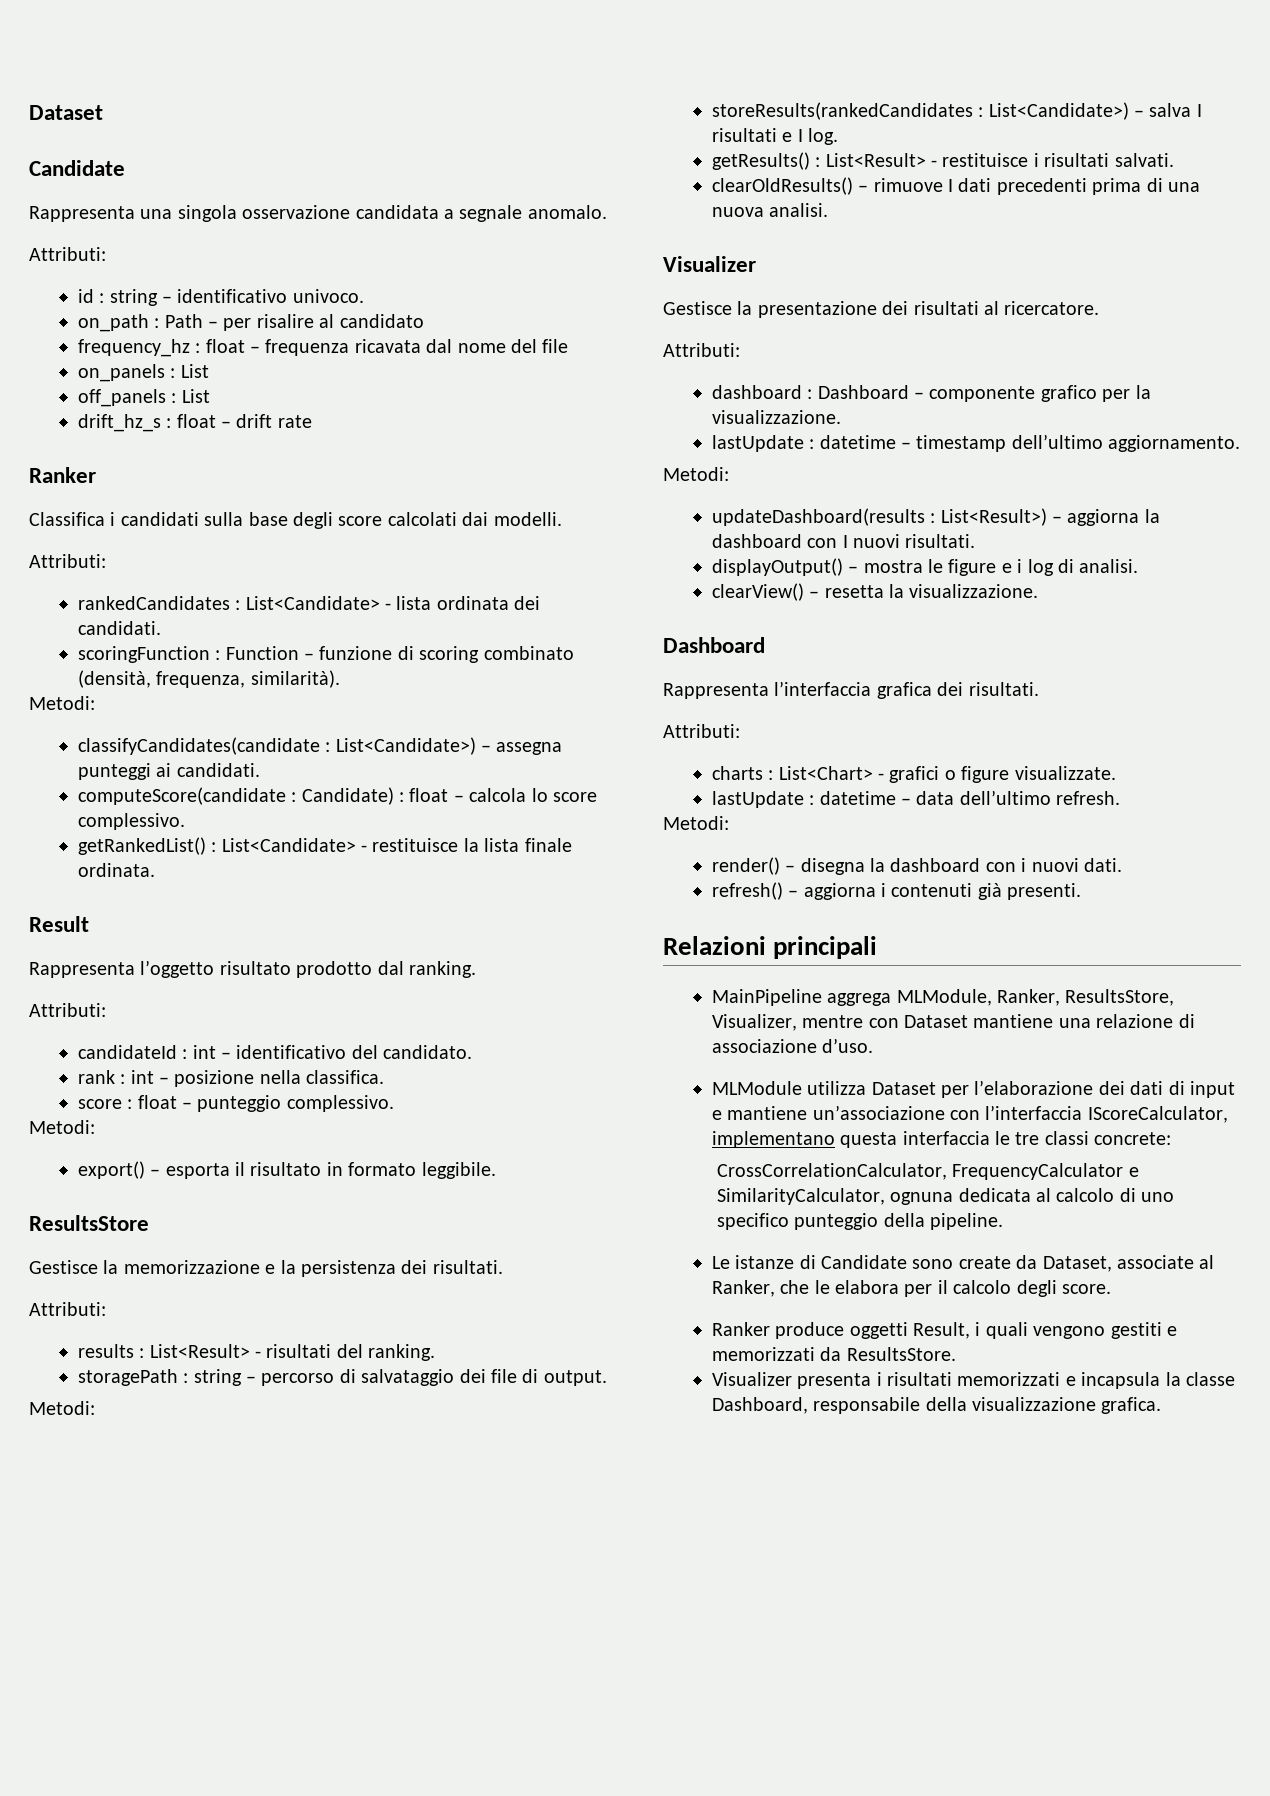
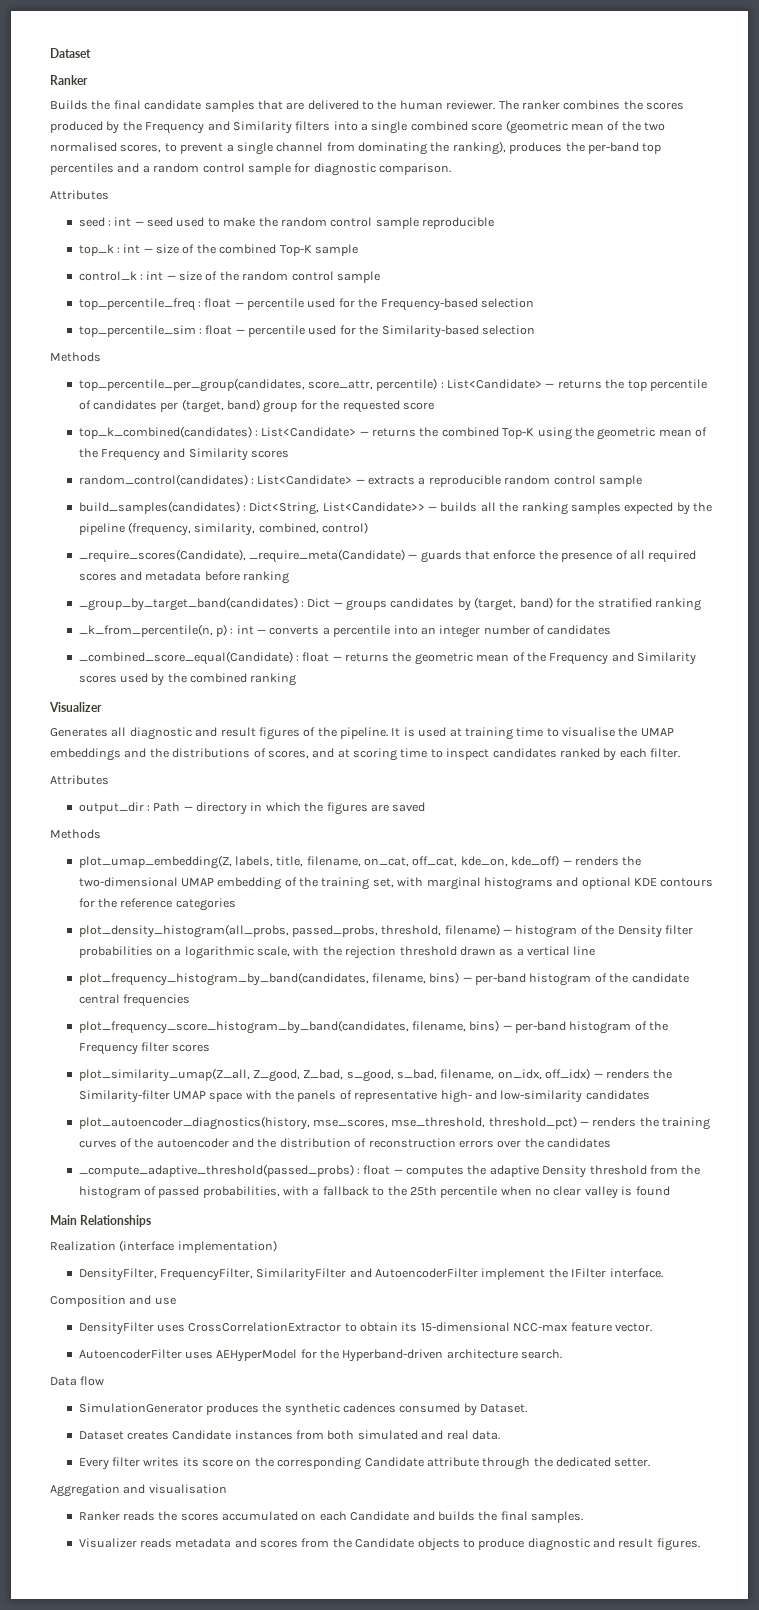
[29,160,125,176] [29,205,607,222] [29,247,106,261] [77,289,364,306] [77,314,424,332] [77,339,569,357] [77,364,209,382] [77,389,210,407] [77,414,312,432] [29,467,96,483] [29,512,562,529] [29,554,106,568] [77,596,541,610] [77,621,161,635] [77,646,574,663] [77,670,340,688] [29,696,95,710] [77,737,563,755] [77,763,260,780] [77,787,598,805] [77,813,185,830] [77,837,572,855] [77,863,155,877] [29,916,89,932] [29,960,476,978] [29,1003,106,1017] [77,1045,473,1059] [77,1070,385,1087] [77,1095,394,1112] [29,1120,95,1134] [77,1161,496,1179] [29,1215,149,1231] [29,1260,503,1277] [29,1302,106,1316] [77,1344,436,1361] [77,1369,607,1386] [29,1401,95,1415] [711,102,1202,120] [711,128,839,145] [711,152,1174,170] [711,177,1201,195] [711,203,829,217] [663,256,756,272] [663,301,1100,318] [663,343,740,357] [711,385,1151,402] [711,410,841,424] [711,434,1241,452] [663,467,729,481] [711,508,1160,526] [711,534,976,548] [711,558,1139,576] [711,583,1039,601] [663,637,765,653] [663,681,1039,699] [663,724,740,738] [711,766,1116,783] [711,790,1121,808] [663,816,729,830] [711,857,1123,875] [711,882,1082,900] [663,936,878,959] [711,989,1175,1006] [711,1014,1195,1031] [711,1038,874,1053] [711,1080,1236,1098] [711,1105,1228,1123] [711,1131,1172,1148] [716,1163,1139,1180] [716,1188,1175,1205] [716,1213,1003,1230] [711,1255,1215,1272] [711,1280,1112,1297] [711,1322,1178,1339] [711,1347,956,1361] [711,1372,1236,1389] [711,1397,1162,1414] Candidate // Rappresenta una singola osservazione candidata a segnale anomalo. // Attributi: // id : string – identificativo univoco. // on_path : Path – per risalire al candidato // frequency_hz : float – frequenza ricavata dal nome del file // on_panels : List // off_panels : List // drift_hz_s : float – drift rate // Ranker // Classifica i candidati sulla base degli score calcolati dai modelli. // Attributi: // rankedCandidates : List<Candidate> - lista ordinata dei candidati. // scoringFunction : Function – funzione di scoring combinato (densità, frequenza, similarità). // Metodi: // classifyCandidates(candidate : List<Candidate>) – assegna punteggi ai candidati. // computeScore(candidate : Candidate) : float – calcola lo score complessivo. // getRankedList() : List<Candidate> - restituisce la lista finale ordinata. // Result // Rappresenta l’oggetto risultato prodotto dal ranking. // Attributi: // candidateId : int – identificativo del candidato. // rank : int – posizione nella classifica. // score : float – punteggio complessivo. // Metodi: // export() – esporta il risultato in formato leggibile. // ResultsStore // Gestisce la memorizzazione e la persistenza dei risultati. // Attributi: // results : List<Result> - risultati del ranking. // storagePath : string – percorso di salvataggio dei file di output. // Metodi: // storeResults(rankedCandidates : List<Candidate>) – salva I risultati e I log. // getResults() : List<Result> - restituisce i risultati salvati. // clearOldResults() – rimuove I dati precedenti prima di una nuova analisi. // Visualizer // Gestisce la presentazione dei risultati al ricercatore. // Attributi: // dashboard : Dashboard – componente grafico per la visualizzazione. // lastUpdate : datetime – timestamp dell’ultimo aggiornamento. // Metodi: // updateDashboard(results : List<Result>) – aggiorna la dashboard con I nuovi risultati. // displayOutput() – mostra le figure e i log di analisi. // clearView() – resetta la visualizzazione. // Dashboard // Rappresenta l’interfaccia grafica dei risultati. // Attributi: // charts : List<Chart> - grafici o figure visualizzate. // lastUpdate : datetime – data dell’ultimo refresh. // Metodi: // render() – disegna la dashboard con i nuovi dati. // refresh() – aggiorna i contenuti già presenti. // Relazioni principali // MainPipeline aggrega MLModule, Ranker, ResultsStore, Visualizer, mentre con Dataset mantiene una relazione di associazione d’uso. // MLModule utilizza Dataset per l’elaborazione dei dati di input e mantiene un’associazione con l’interfaccia IScoreCalculator, implementano questa interfaccia le tre classi concrete: // CrossCorrelationCalculator, FrequencyCalculator e SimilarityCalculator, ognuna dedicata al calcolo di uno specifico punteggio della pipeline. // Le istanze di Candidate sono create da Dataset, associate al Ranker, che le elabora per il calcolo degli score. // Ranker produce oggetti Result, i quali vengono gestiti e memorizzati da ResultsStore. // Visualizer presenta i risultati memorizzati e incapsula la classe Dashboard, responsabile della visualizzazione grafica. -> [50,75,88,85] [50,100,684,112] [50,120,665,134] [50,141,662,155] [50,163,451,176] [50,190,109,200] [78,217,495,229] [78,244,358,256] [78,271,380,283] [78,298,534,311] [78,325,535,338] [50,352,101,362] [78,378,707,392] [78,399,434,413] [78,426,708,440] [78,448,290,461] [78,474,642,487] [78,501,713,515] [78,522,369,536] [78,549,697,563] [78,571,290,584] [78,597,702,611] [78,624,612,638] [78,651,697,665] [78,673,297,686] [49,702,102,712] [50,727,674,740] [50,748,680,761] [50,775,109,785] [78,802,426,815] [50,829,101,839] [78,855,642,869] [78,877,714,890] [78,898,236,911] [78,924,693,938] [78,946,596,959] [78,972,689,986] [78,994,190,1007] [78,1020,669,1034] [78,1042,211,1055] [78,1068,673,1082] [78,1090,650,1103] [78,1116,711,1130] [78,1138,612,1148] [78,1164,701,1178] [78,1186,670,1199] [50,1215,152,1227] [50,1240,277,1253] [78,1268,663,1281] [50,1295,176,1307] [78,1322,652,1335] [78,1349,563,1362] [50,1376,105,1386] [78,1403,528,1416] [78,1430,500,1440] [78,1457,651,1470] [50,1484,227,1497] [78,1511,584,1523] [78,1538,700,1551] Ranker // Builds the final candidate samples that are delivered to the human reviewer. The ranker combines the scores produced by the Frequency and Similarity filters into a single combined score (geometric mean of the two normalised scores, to prevent a single channel from dominating the ranking), produces the per-band top percentiles and a random control sample for diagnostic comparison. // Attributes // seed : int — seed used to make the random control sample reproducible // top_k : int — size of the combined Top-K sample // control_k : int — size of the random control sample // top_percentile_freq : float — percentile used for the Frequency-based selection // top_percentile_sim : float — percentile used for the Similarity-based selection // Methods // top_percentile_per_group(candidates, score_attr, percentile) : List<Candidate> — returns the top percentile of candidates per (target, band) group for the requested score // top_k_combined(candidates) : List<Candidate> — returns the combined Top-K using the geometric mean of the Frequency and Similarity scores // random_control(candidates) : List<Candidate> — extracts a reproducible random control sample // build_samples(candidates) : Dict<String, List<Candidate>> — builds all the ranking samples expected by the pipeline (frequency, similarity, combined, control) // _require_scores(Candidate), _require_meta(Candidate) — guards that enforce the presence of all required scores and metadata before ranking // _group_by_target_band(candidates) : Dict — groups candidates by (target, band) for the stratified ranking // _k_from_percentile(n, p) : int — converts a percentile into an integer number of candidates // _combined_score_equal(Candidate) : float — returns the geometric mean of the Frequency and Similarity scores used by the combined ranking // Visualizer // Generates all diagnostic and result figures of the pipeline. It is used at training time to visualise the UMAP embeddings and the distributions of scores, and at scoring time to inspect candidates ranked by each filter. // Attributes // output_dir : Path — directory in which the figures are saved // Methods // plot_umap_embedding(Z, labels, title, filename, on_cat, off_cat, kde_on, kde_off) — renders the two-dimensional UMAP embedding of the training set, with marginal histograms and optional KDE contours for the reference categories // plot_density_histogram(all_probs, passed_probs, threshold, filename) — histogram of the Density filter probabilities on a logarithmic scale, with the rejection threshold drawn as a vertical line // plot_frequency_histogram_by_band(candidates, filename, bins) — per-band histogram of the candidate central frequencies // plot_frequency_score_histogram_by_band(candidates, filename, bins) — per-band histogram of the Frequency filter scores // plot_similarity_umap(Z_all, Z_good, Z_bad, s_good, s_bad, filename, on_idx, off_idx) — renders the Similarity-filter UMAP space with the panels of representative high- and low-similarity candidates // plot_autoencoder_diagnostics(history, mse_scores, mse_threshold, threshold_pct) — renders the training curves of the autoencoder and the distribution of reconstruction errors over the candidates // _compute_adaptive_threshold(passed_probs) : float — computes the adaptive Density threshold from the histogram of passed probabilities, with a fallback to the 25th percentile when no clear valley is found // Main Relationships // Realization (interface implementation) // DensityFilter, FrequencyFilter, SimilarityFilter and AutoencoderFilter implement the IFilter interface. // Composition and use // DensityFilter uses CrossCorrelationExtractor to obtain its 15-dimensional NCC-max feature vector. // AutoencoderFilter uses AEHyperModel for the Hyperband-driven architecture search. // Data flow // SimulationGenerator produces the synthetic cadences consumed by Dataset. // Dataset creates Candidate instances from both simulated and real data. // Every filter writes its score on the corresponding Candidate attribute through the dedicated setter. // Aggregation and visualisation // Ranker reads the scores accumulated on each Candidate and builds the final samples. // Visualizer reads metadata and scores from the Candidate objects to produce diagnostic and result figures.

